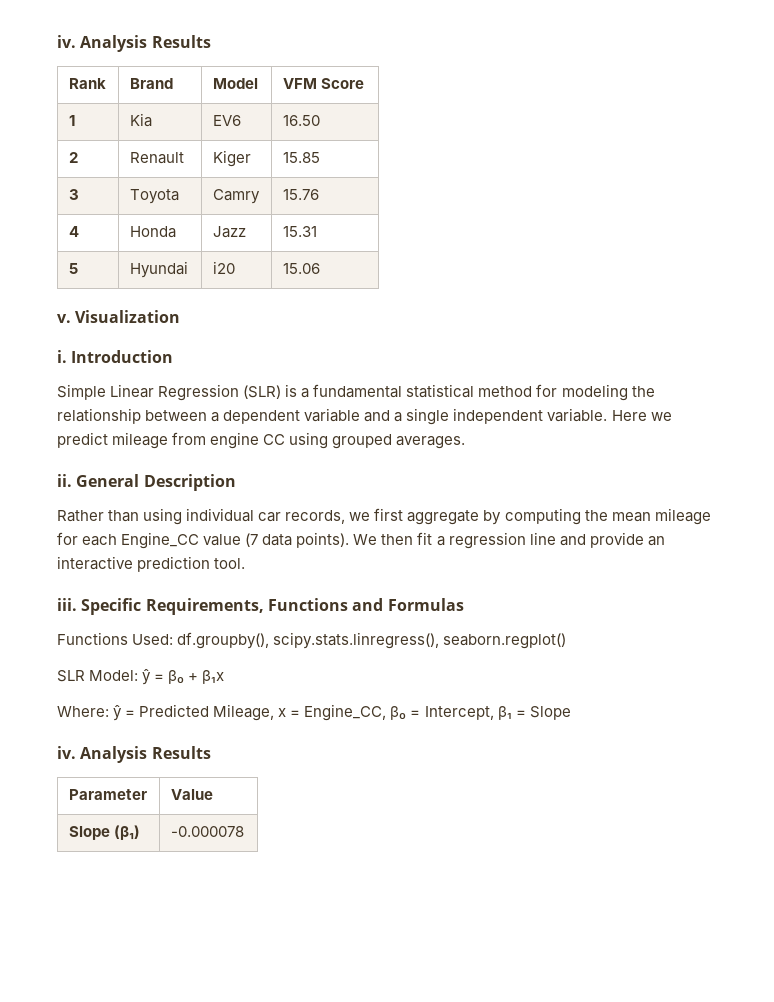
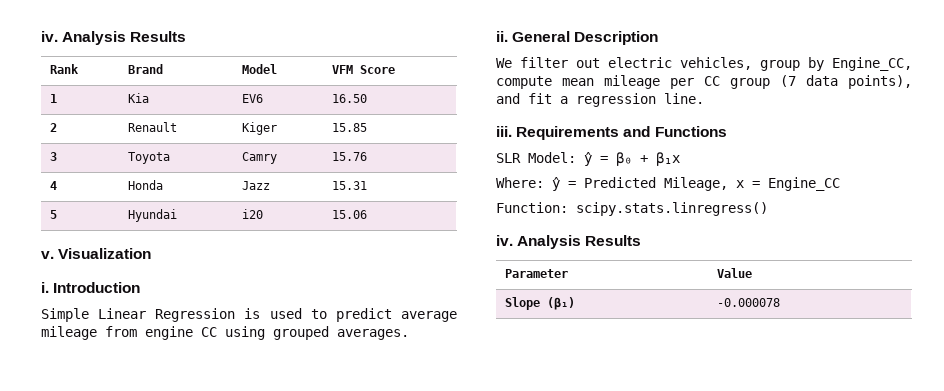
[243,384,655,401] [57,408,672,425] [57,432,108,448] (SLR) is a fundamental statistical method for modeling the relationship between a dependent variable and a single independent variable. Here we predict -> [244,308,458,322] is used to predict average
[57,508,711,525] [57,532,665,549] [57,556,246,572] Rather than using individual car records, we first aggregate by computing the mean mileage for each Engine_CC value (7 data points). We then fit a regression line and provide an interactive prediction tool. -> [496,57,912,71] [496,75,912,89] [496,93,704,107] We filter out electric vehicles, group by Engine_CC, compute mean mileage per CC group (7 data points), and fit a regression line.
[81,598,464,615] [57,632,567,649] Specific Requirements, Functions and Formulas // Functions Used: df.groupby(), scipy.stats.linregress(), seaborn.regplot() -> [516,126,727,140] Requirements and Functions
[304,704,571,721] Engine_CC, β₀ = Intercept, β₁ = Slope -> [768,177,840,191] [496,202,768,216] Engine_CC // Function: scipy.stats.linregress()

